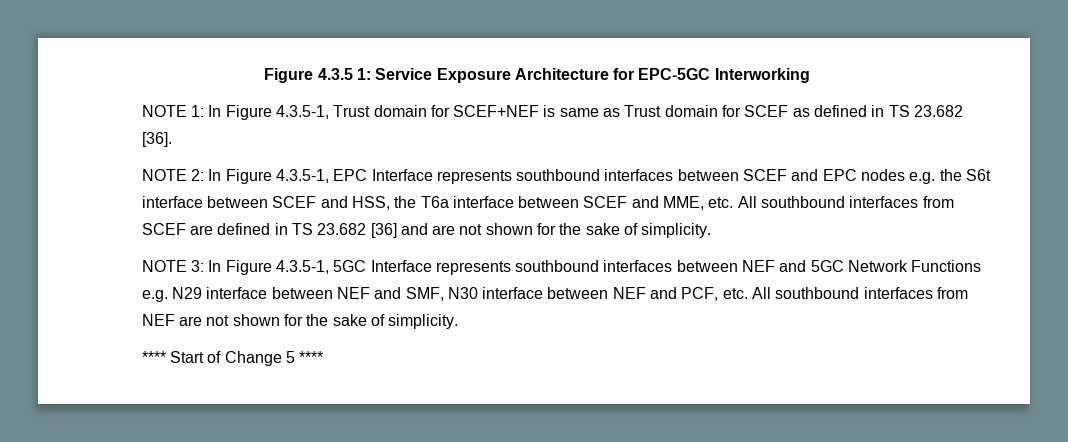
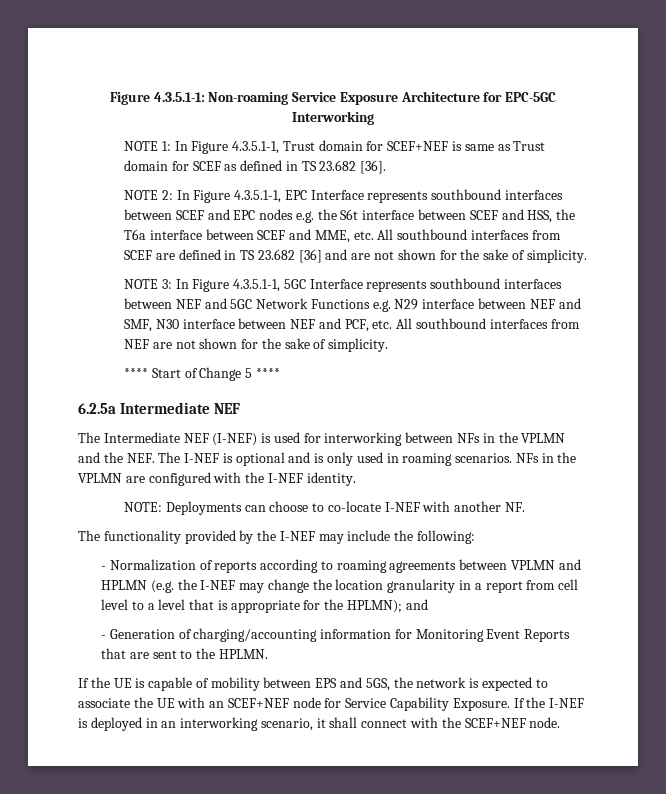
[264,68,371,83] Figure 4.3.5 1: -> [109,92,289,105] Figure 4.3.5.1-1: Non-roaming
[275,105,329,119] 4.3.5-1, -> [232,141,280,154] 4.3.5.1-1,
[275,169,329,183] 4.3.5-1, -> [234,190,282,203] 4.3.5.1-1,
[275,260,329,274] 4.3.5-1, -> [233,279,281,292] 4.3.5.1-1,
(324, 357) none -> [78,402,240,414] [78,432,566,446] [78,452,577,466] [78,472,356,486] [123,501,525,515] [78,530,476,544] [100,559,581,573] [100,579,579,593] [100,599,428,613] [100,628,571,642] [100,648,268,659] [78,677,548,691] [78,697,585,711] [78,717,561,731] // 6.2.5a Intermediate NEF // The Intermediate NEF (I-NEF) is used for interworking between NFs in the VPLMN and the NEF. The I-NEF is optional and is only used in roaming scenarios. NFs in the VPLMN are configured with the I-NEF identity. // NOTE: Deployments can choose to co-locate I-NEF with another NF. // The functionality provided by the I-NEF may include the following: // - Normalization of reports according to roaming agreements between VPLMN and HPLMN (e.g. the I-NEF may change the location granularity in a report from cell level to a level that is appropriate for the HPLMN); and // - Generation of charging/accounting information for Monitoring Event Reports that are sent to the HPLMN. // If the UE is capable of mobility between EPS and 5GS, the network is expected to associate the UE with an SCEF+NEF node for Service Capability Exposure. If the I-NEF is deployed in an interworking scenario, it shall connect with the SCEF+NEF node.

